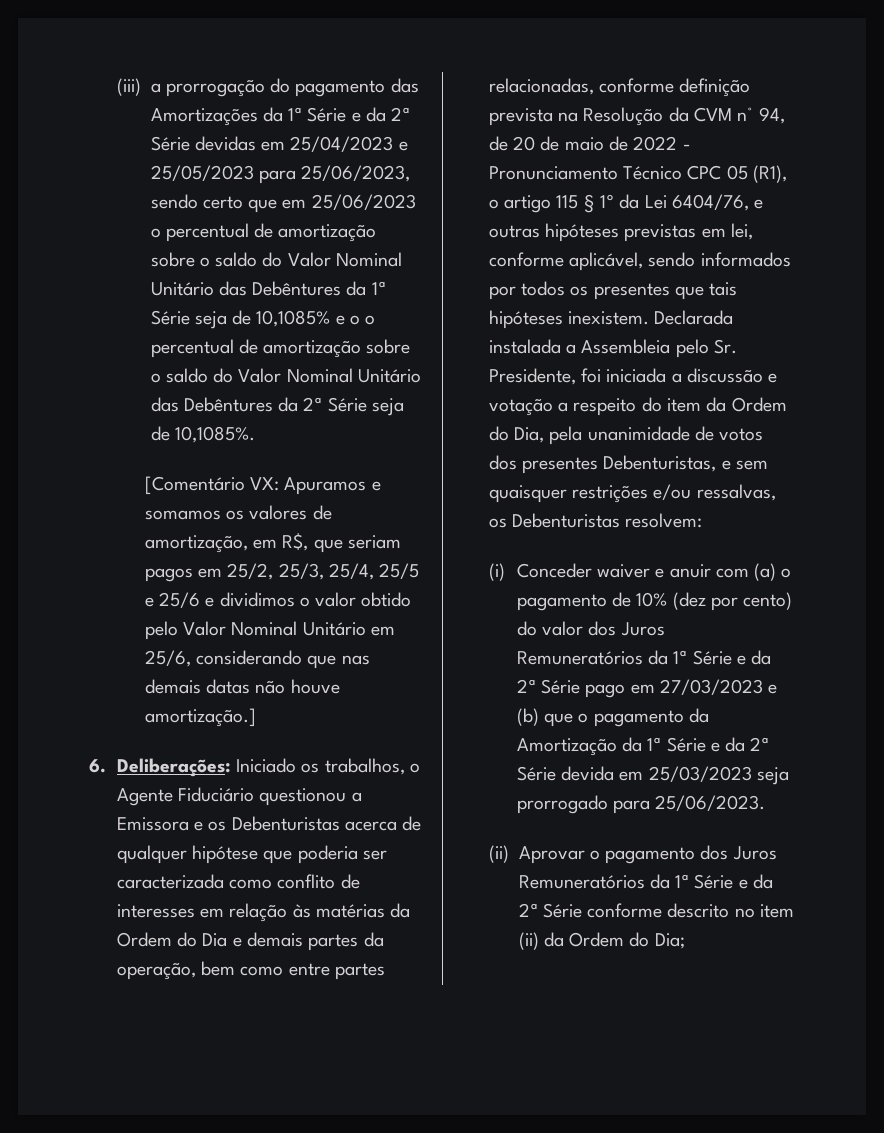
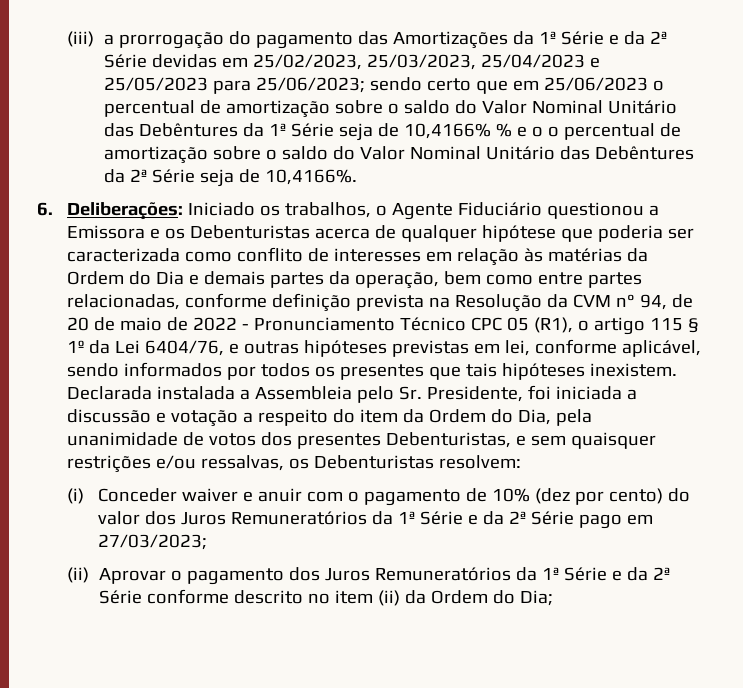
(286, 146) none -> [252,54,476,70] 25/02/2023, 25/03/2023,
[301,165,411,182] 25/06/2023, -> [255,77,365,93] 25/06/2023;
[256,310,331,327] 10,1085% -> [403,123,512,139] 10,4166% %
[174,426,255,443] [144,476,381,495] [144,505,332,520] [144,533,401,553] [144,563,420,582] [144,592,412,608] [144,621,395,640] [144,650,370,669] [144,679,340,694] [144,708,256,727] 10,1085%. // [Comentário VX: Apuramos e somamos os valores de amortização, em R$, que seriam pagos em 25/2, 25/3, 25/4, 25/5 e 25/6 e dividimos o valor obtido pelo Valor Nominal Unitário em 25/6, considerando que nas demais datas não houve amortização.] -> [264,169,357,185] 10,4166%.
[754,563,777,581] (a) -> (343, 496) none
[659,679,778,695] [516,708,709,727] [516,737,770,756] [516,766,789,785] [516,795,766,814] 27/03/2023 e (b) que o pagamento da Amortização da 1ª Série e da 2ª Série devida em 25/03/2023 seja prorrogado para 25/06/2023. -> [97,534,207,550] 27/03/2023;

